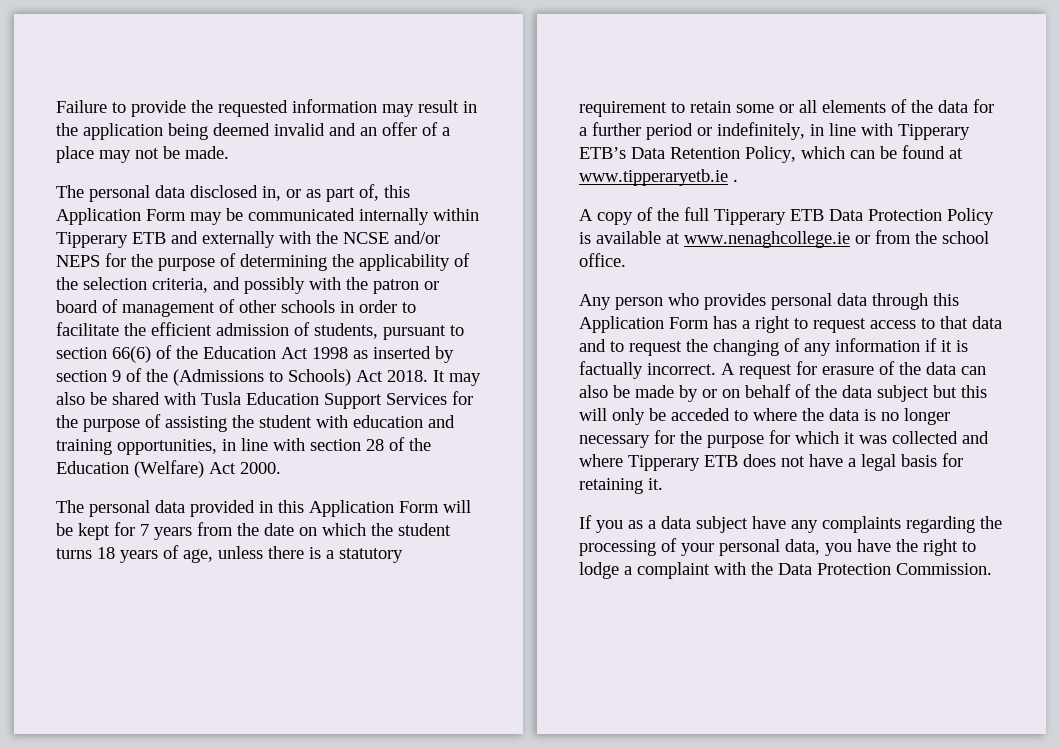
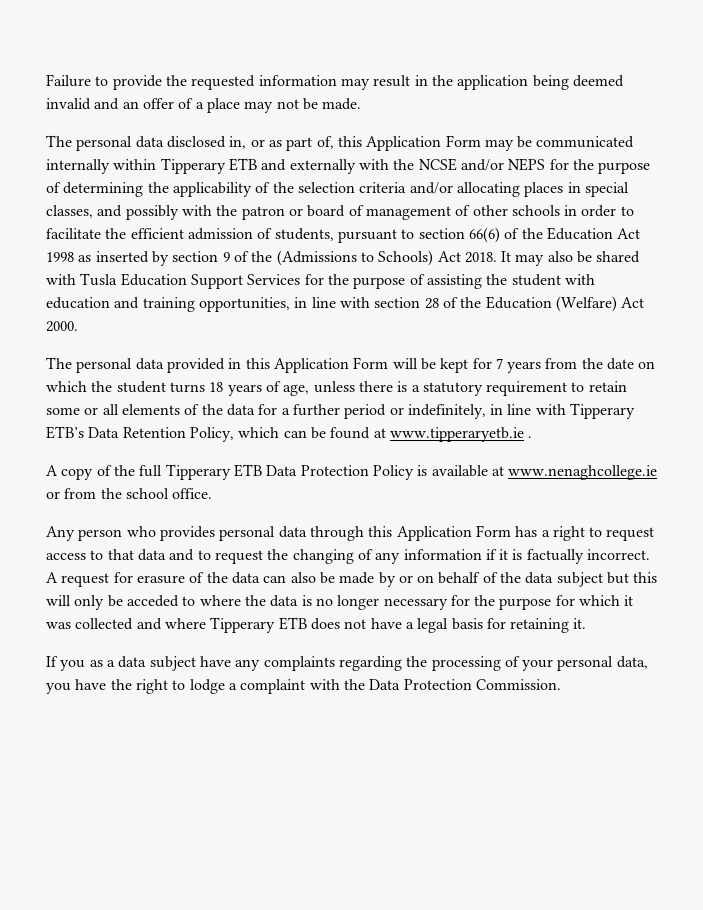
[152,278,208,293] criteria, -> [359,182,629,197] [46,205,93,218] criteria and/or allocating places in special classes,

